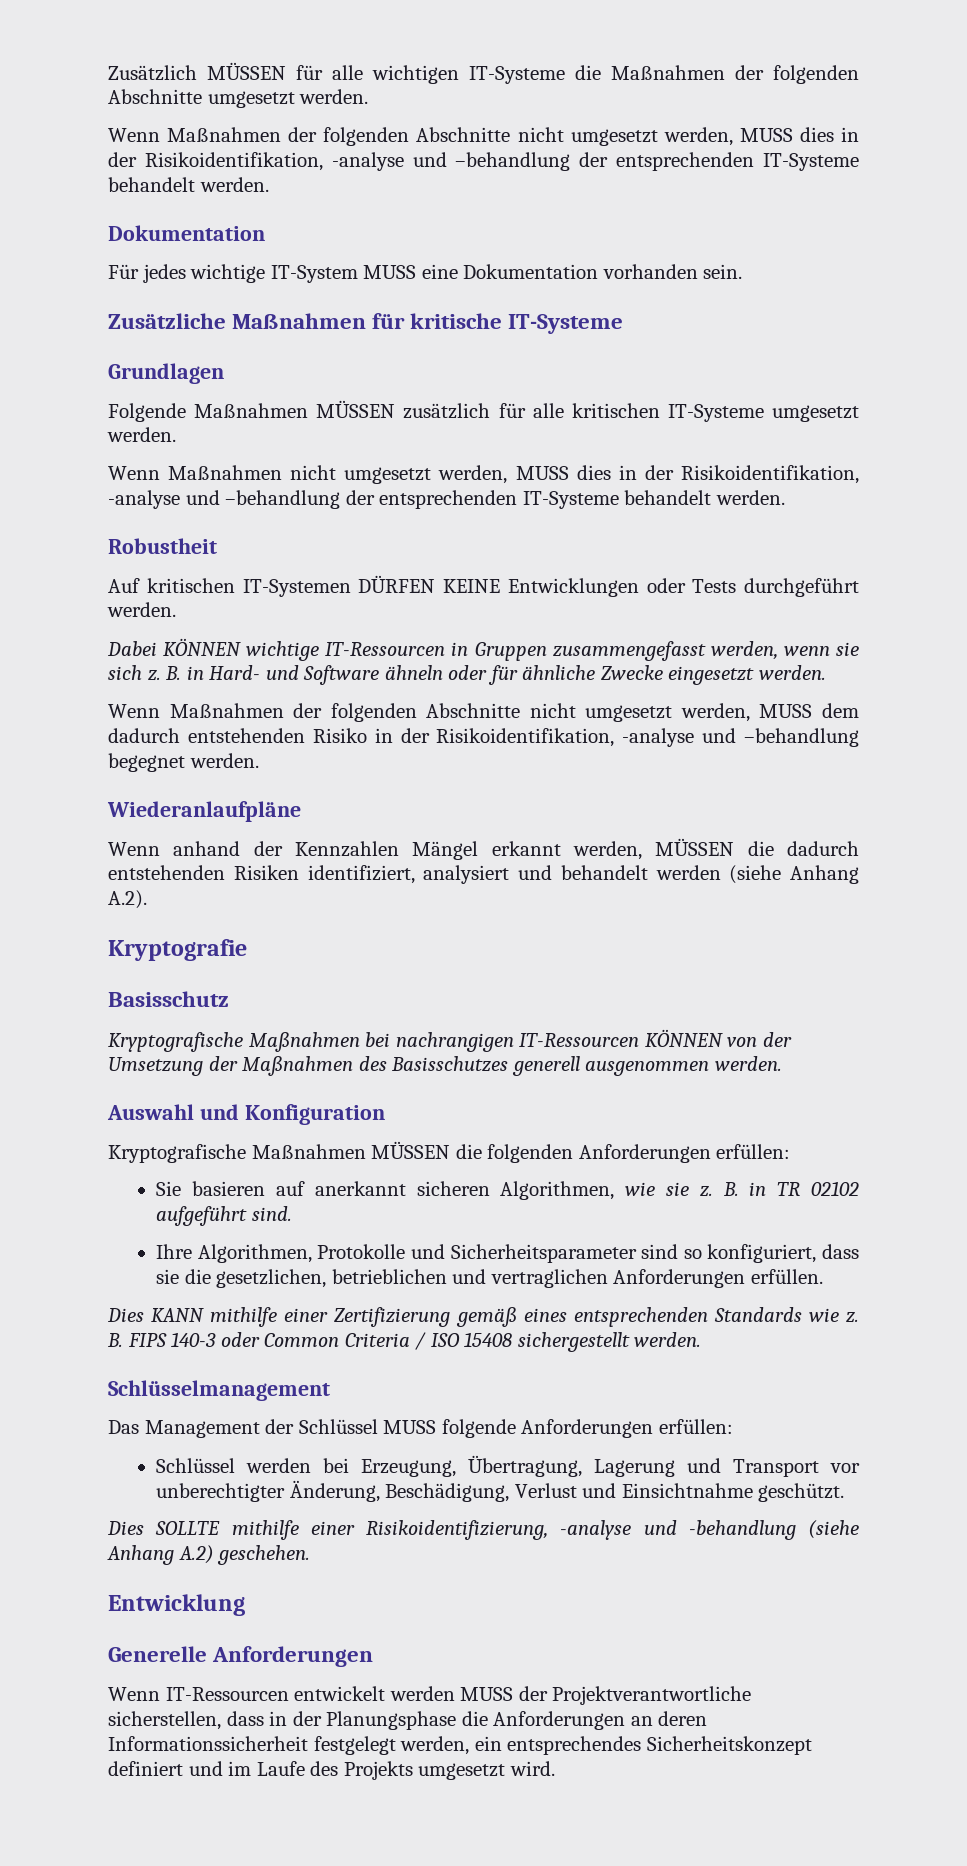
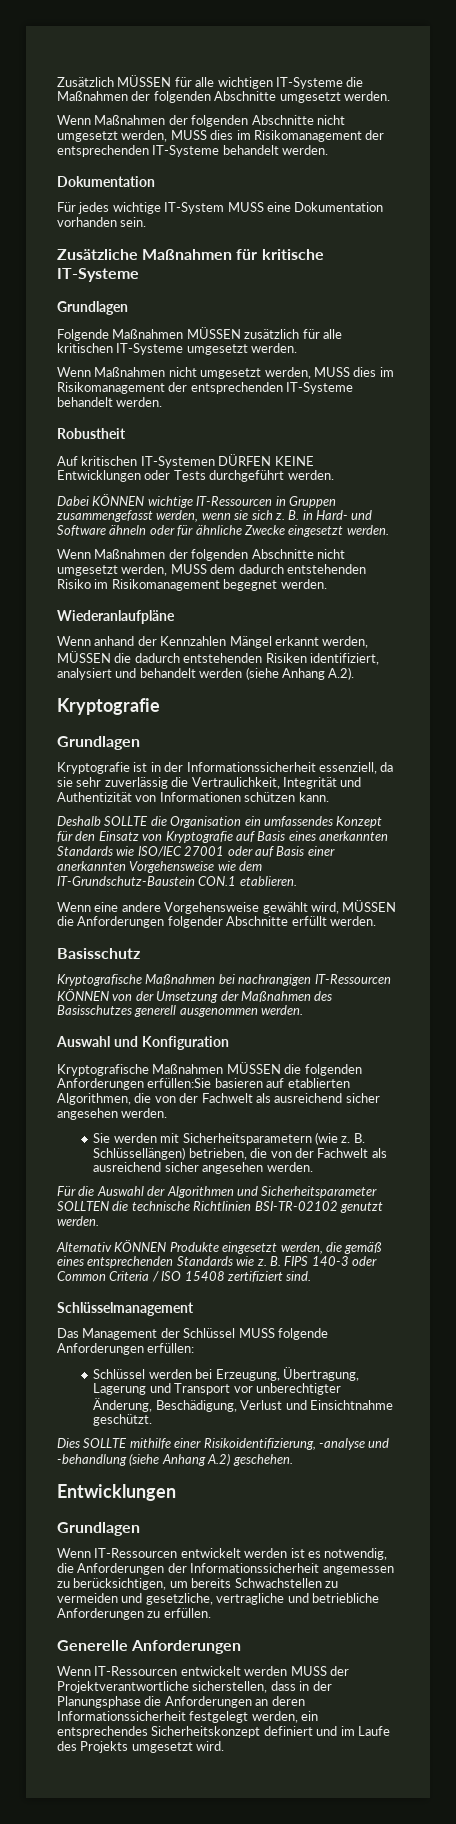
[841,127,860,142] [108,152,571,171] in der Risikoidentifikation, -analyse und –behandlung -> [236,130,362,142] im Risikomanagement
[618,465,860,484] [108,490,341,509] in der Risikoidentifikation, -analyse und –behandlung -> [379,367,394,377] [57,382,165,394] im Risikomanagement
[374,728,859,747] in der Risikoidentifikation, -analyse und –behandlung -> [94,579,220,591] im Risikomanagement
(247, 950) none -> [57,736,140,750] [57,762,394,774] [57,777,362,789] [57,792,329,802] [57,816,383,828] [57,831,388,843] [57,846,335,857] [57,861,263,873] [57,876,297,886] [57,900,397,914] [57,916,376,928] // Grundlagen // Kryptografie ist in der Informationssicherheit essenziell, da sie sehr zuverlässig die Vertraulichkeit, Integrität und Authentizität von Informationen schützen kann. // Deshalb SOLLTE die Organisation ein umfassendes Konzept für den Einsatz von Kryptografie auf Basis eines anerkannten Standards wie ISO/IEC 27001 oder auf Basis einer anerkannten Vorgehensweise wie dem IT-Grundschutz-Baustein CON.1 etablieren. // Wenn eine andere Vorgehensweise gewählt wird, MÜSSEN die Anforderungen folgender Abschnitte erfüllt werden.
[716,1144,791,1159] [156,1181,859,1200] [156,1206,292,1226] [156,1244,859,1263] [156,1269,824,1288] [107,1307,451,1327] erfüllen: // Sie basieren auf anerkannt sicheren Algorithmen, wie sie z. B. in TR 02102 aufgeführt sind. // Ihre Algorithmen, Protokolle und Sicherheitsparameter sind so konfiguriert, dass sie die gesetzlichen, betrieblichen und vertraglichen Anforderungen erfüllen. // Dies KANN mithilfe einer Zertifizierung -> [147,1078,350,1088] [57,1093,380,1105] [57,1108,168,1120] [93,1132,365,1145] [93,1147,387,1160] [93,1162,313,1174] [57,1186,378,1198] [57,1201,383,1213] [57,1216,99,1226] [56,1240,342,1254] erfüllen:Sie basieren auf etablierten Algorithmen, die von der Fachwelt als ausreichend sicher angesehen werden. // Sie werden mit Sicherheitsparametern (wie z. B. Schlüssellängen) betrieben, die von der Fachwelt als ausreichend sicher angesehen werden. // Für die Auswahl der Algorithmen und Sicherheitsparameter SOLLTEN die technische Richtlinien BSI-TR-02102 genutzt werden. // Alternativ KÖNNEN Produkte eingesetzt werden, die
[517,1332,702,1352] sichergestellt werden. -> [226,1271,312,1282] zertifiziert sind.
[108,1594,245,1616] Entwicklung -> [57,1484,176,1501] [57,1522,140,1536] [57,1548,388,1560] [57,1563,394,1575] [57,1578,338,1590] [57,1593,379,1605] [57,1608,211,1620] Entwicklungen // Grundlagen // Wenn IT-Ressourcen entwickelt werden ist es notwendig, die Anforderungen der Informationssicherheit angemessen zu berücksichtigen, um bereits Schwachstellen zu vermeiden und gesetzliche, vertragliche und betriebliche Anforderungen zu erfüllen.

